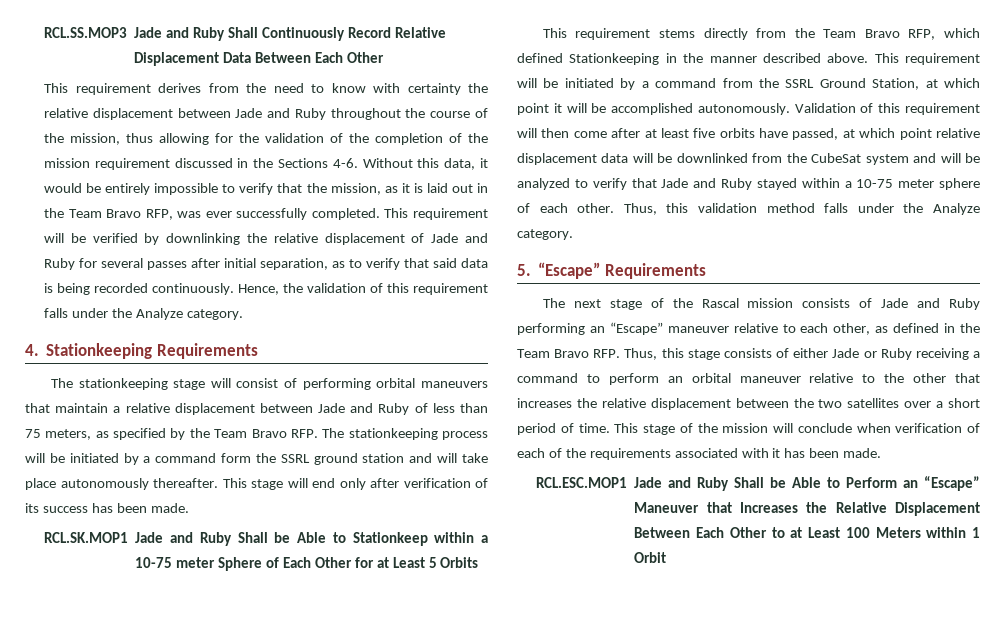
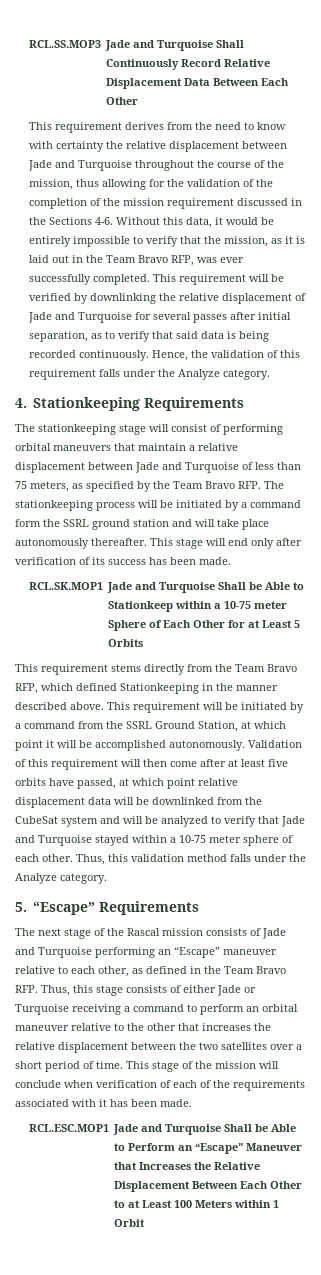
[193,27,226,41] Ruby -> [157,40,214,51] Turquoise
[294,108,326,120] Ruby -> [77,160,132,171] Turquoise
[44,258,76,270] Ruby -> [77,312,132,323] Turquoise
[378,403,410,415] Ruby -> [185,462,239,473] Turquoise
[199,532,232,546] Ruby -> [159,582,216,593] Turquoise
[721,178,752,190] Ruby -> [38,835,92,846] Turquoise
[949,298,980,310] Ruby -> [38,947,92,958] Turquoise
[880,348,912,360] Ruby -> [15,1004,69,1015] Turquoise
[697,477,730,491] Ruby -> [165,1124,222,1135] Turquoise

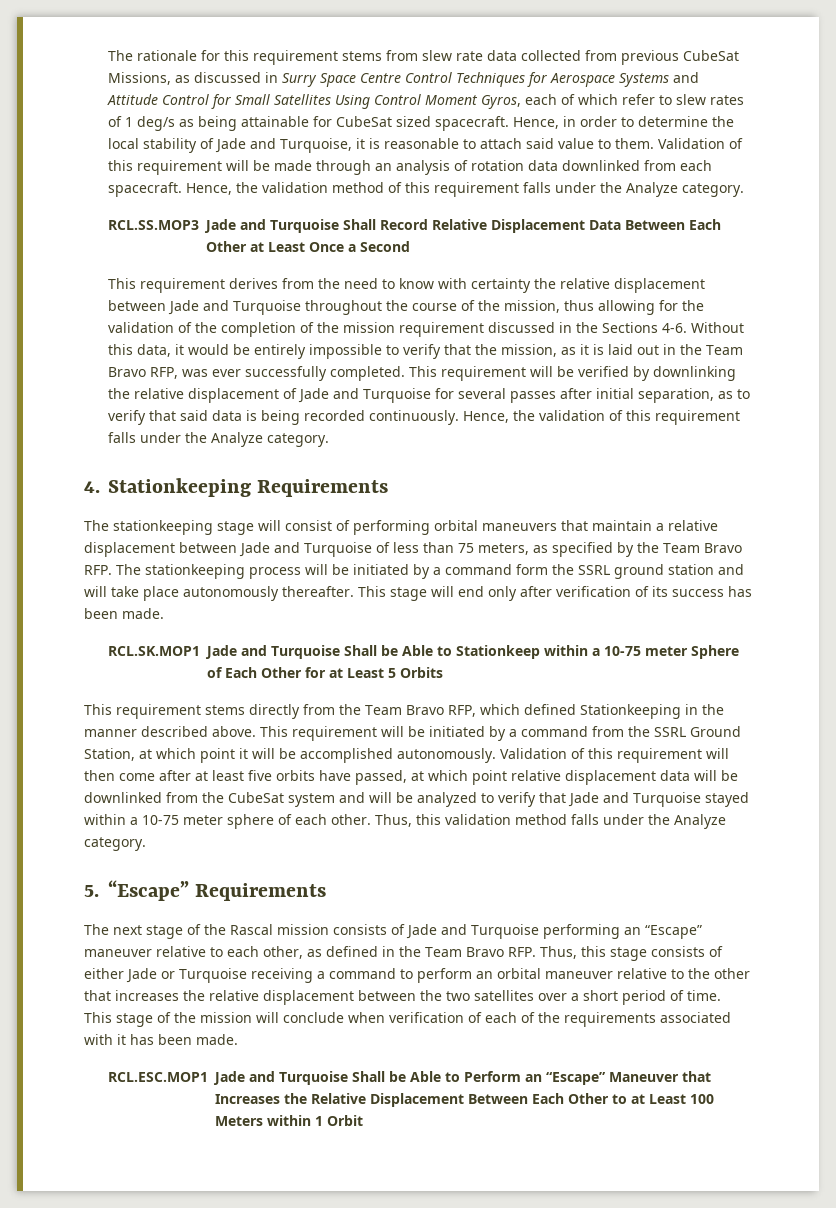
(28, 44) none -> [108,50,740,65] [108,72,700,87] [107,94,745,109] [108,116,735,131] [108,138,744,153] [108,160,713,175] [108,182,745,197] The rationale for this requirement stems from slew rate data collected from previous CubeSat Missions, as discussed in Surry Space Centre Control Techniques for Aerospace Systems and Attitude Control for Small Satellites Using Control Moment Gyros, each of which refer to slew rates of 1 deg/s as being attainable for CubeSat sized spacecraft. Hence, in order to determine the local stability of Jade and Turquoise, it is reasonable to attach said value to them. Validation of this requirement will be made through an analysis of rotation data downlinked from each spacecraft. Hence, the validation method of this requirement falls under the Analyze category. //
[106,59,180,70] Continuously -> (377, 224) none
(139, 101) none -> [250,241,411,252] at Least Once a Second

